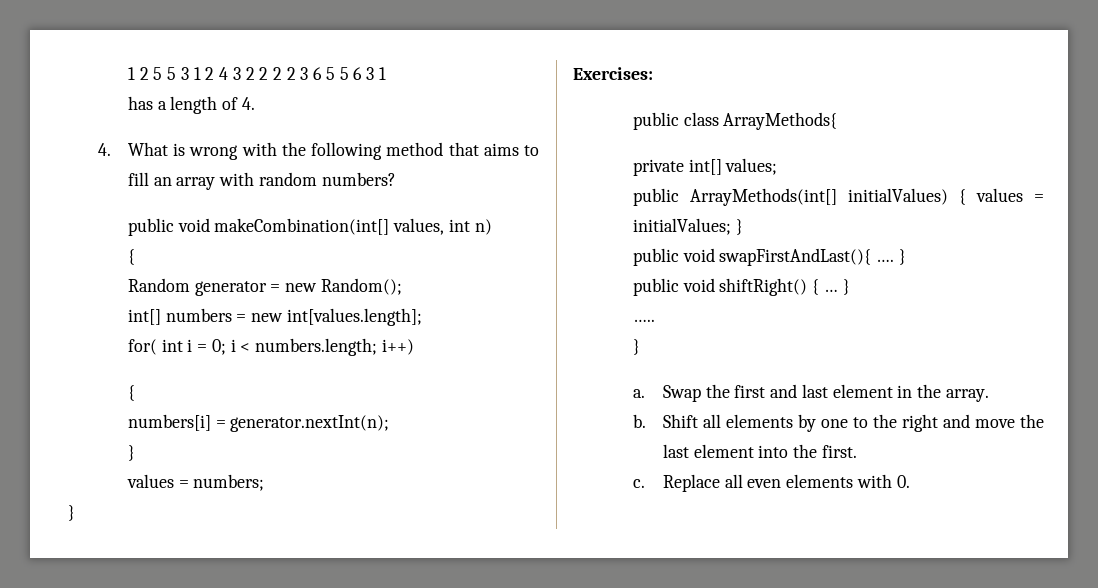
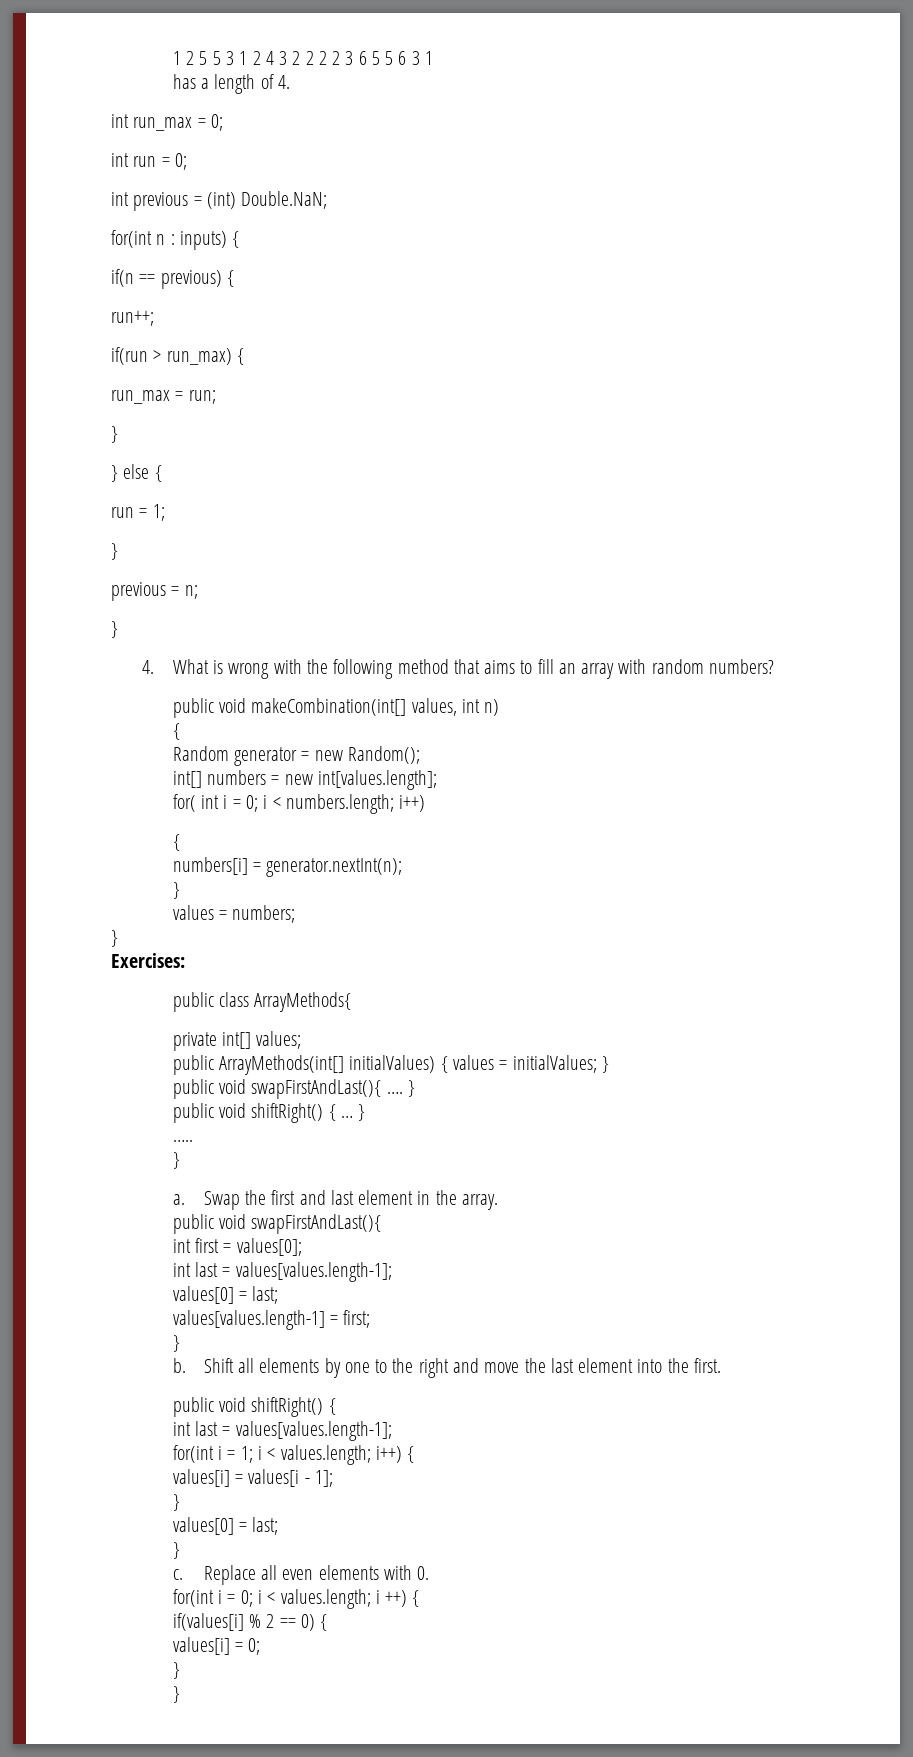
(255, 103) none -> [111,114,223,131] [111,153,187,170] [111,191,328,211] [111,230,240,250] [111,269,234,289] [111,310,154,326] [111,347,244,365] [111,390,216,404] [111,426,118,443] [111,464,162,482] [111,504,165,521] [111,543,118,560] [111,582,198,601] [111,621,118,638] // int run_max = 0; // int run = 0; // int previous = (int) Double.NaN; // for(int n : inputs) { // if(n == previous) { // run++; // if(run > run_max) { // run_max = run; // } // } else { // run = 1; // } // previous = n; // }
(989, 395) none -> [172,1214,382,1234] [172,1238,302,1256] [172,1262,392,1282] [172,1286,279,1304] [172,1310,371,1330] [172,1335,180,1352] // public void swapFirstAndLast(){ // int first = values[0]; // int last = values[values.length-1]; // values[0] = last; // values[values.length-1] = first; // }
(857, 451) none -> [172,1397,336,1417] [172,1421,392,1441] [172,1445,415,1465] [172,1469,333,1487] [172,1494,180,1511] [172,1517,279,1535] [172,1542,180,1559] // public void shiftRight() { // int last = values[values.length-1]; // for(int i = 1; i < values.length; i++) { // values[i] = values[i - 1]; // } // values[0] = last; // }
(910, 481) none -> [172,1589,420,1609] [172,1613,328,1631] [172,1637,261,1655] [172,1662,180,1679] [172,1686,180,1703] // for(int i = 0; i < values.length; i ++) { // if(values[i] % 2 == 0) { // values[i] = 0; // } // }

